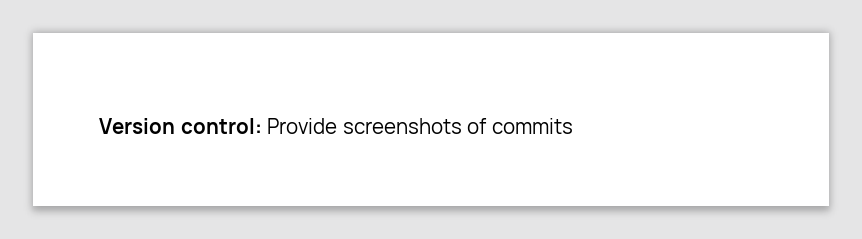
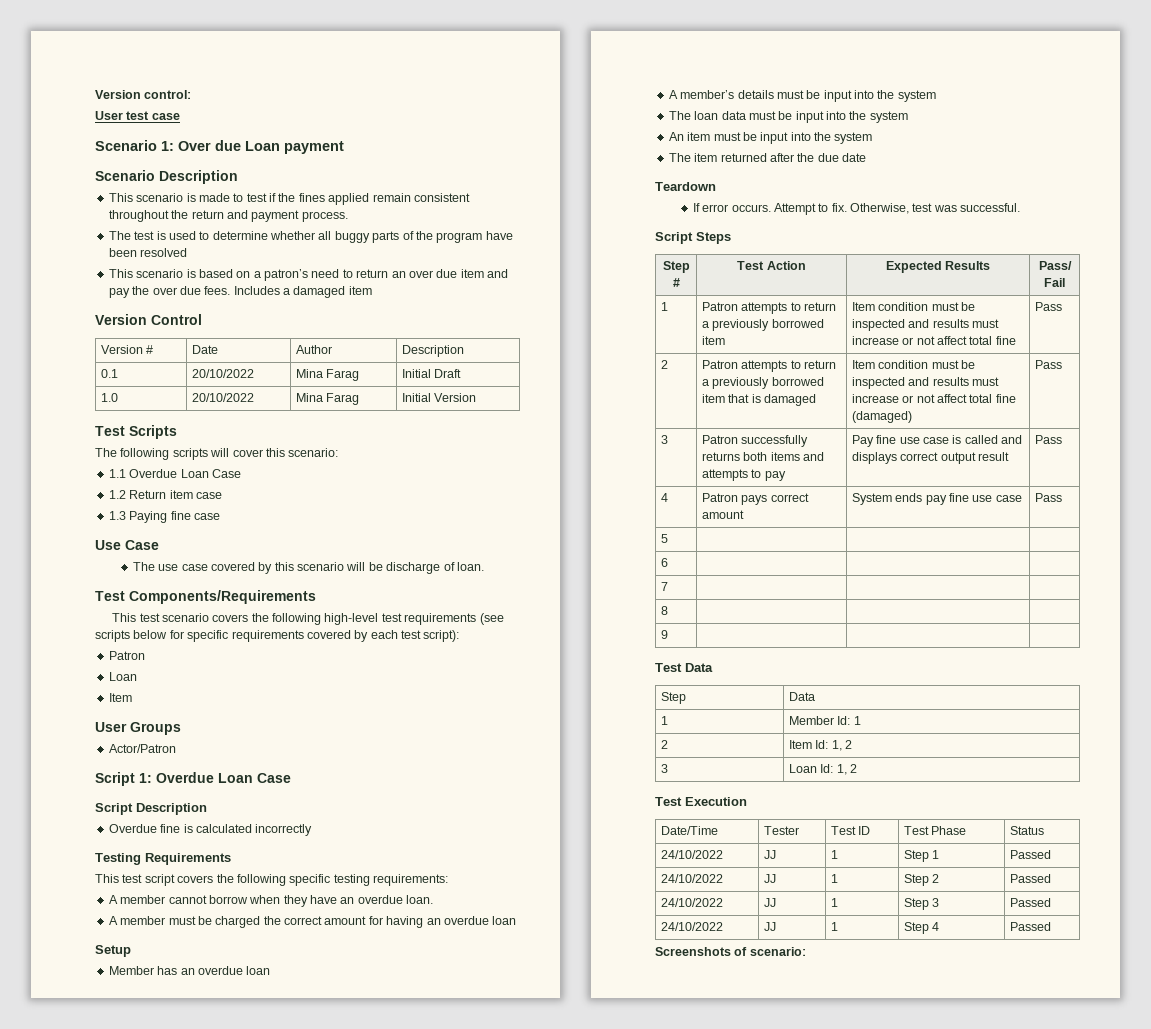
[267,118,573,134] Provide screenshots of commits -> [95,111,180,120] [95,140,344,154] [95,170,238,184] [108,193,470,205] [108,210,348,222] [108,231,513,243] [108,248,188,257] [108,269,508,281] [108,286,372,298] [95,314,202,325] [100,345,154,354] [191,345,218,354] [295,345,332,354] [401,345,464,357] [100,369,118,378] [191,369,254,378] [295,369,360,381] [401,369,462,378] [100,393,118,402] [191,393,254,402] [295,393,360,405] [401,393,477,402] [95,425,177,439] [95,448,339,460] [108,469,241,478] [108,490,222,499] [108,511,220,523] [95,540,159,550] [132,562,484,574] [95,590,316,604] [112,613,504,625] [95,630,460,642] [108,651,145,660] [108,672,137,681] [108,693,132,702] [95,722,181,735] [108,744,176,753] [95,772,291,786] [95,803,207,815] [108,824,313,836] [95,853,231,865] [95,874,448,886] [108,895,434,907] [108,916,517,928] [95,945,131,957] [108,966,271,975] [668,90,936,102] [668,111,908,123] [668,132,873,144] [668,153,866,162] [655,182,716,191] [692,203,1021,215] [655,232,731,244] [662,261,690,273] [672,278,680,287] [737,261,806,270] [885,261,991,273] [1038,261,1072,270] [1044,278,1065,287] [660,302,668,311] [701,302,836,314] [701,319,824,331] [701,336,725,345] [851,302,975,311] [851,319,999,331] [851,336,1016,345] [1034,302,1062,311] [660,360,668,369] [701,360,836,372] [701,377,824,389] [701,394,816,406] [851,360,975,369] [851,377,999,389] [851,394,1016,403] [851,411,912,423] [1034,360,1062,369] [660,435,668,444] [701,435,809,447] [701,452,824,461] [701,469,786,481] [851,435,1023,447] [851,452,1009,464] [1034,435,1062,444] [660,493,668,502] [701,493,809,505] [701,510,744,519] [851,493,1022,505] [1034,493,1062,502] [660,534,668,543] [660,558,668,567] [660,582,668,591] [660,606,668,615] [660,630,668,639] [655,663,713,672] [660,692,686,704] [788,692,815,701] [660,716,668,725] [788,716,861,725] [660,740,668,749] [788,740,852,751] [660,764,668,773] [788,764,857,775] [655,797,747,806] [660,826,718,835] [763,826,799,835] [830,826,871,835] [903,826,967,835] [1009,826,1044,835] [660,850,723,859] [763,850,776,859] [830,850,838,859] [903,850,940,862] [1009,850,1051,859] [660,874,723,883] [763,874,776,883] [830,874,838,883] [903,874,940,886] [1009,874,1051,883] [660,898,723,907] [763,898,776,907] [830,898,838,907] [903,898,940,910] [1009,898,1051,907] [660,922,723,931] [763,922,776,931] [830,922,838,931] [903,922,940,934] [1009,922,1051,931] [655,947,806,956] // User test case // Scenario 1: Over due Loan payment // Scenario Description // This scenario is made to test if the fines applied remain consistent throughout the return and payment process. // The test is used to determine whether all buggy parts of the program have been resolved // This scenario is based on a patron’s need to return an over due item and pay the over due fees. Includes a damaged item // Version Control // Version # | Date | Author | Description // 0.1 | 20/10/2022 | Mina Farag | Initial Draft // 1.0 | 20/10/2022 | Mina Farag | Initial Version // Test Scripts // The following scripts will cover this scenario: // 1.1 Overdue Loan Case // 1.2 Return item case // 1.3 Paying fine case // Use Case // The use case covered by this scenario will be discharge of loan. // Test Components/Requirements // This test scenario covers the following high-level test requirements (see scripts below for specific requirements covered by each test script): // Patron // Loan // Item // User Groups // Actor/Patron // Script 1: Overdue Loan Case // Script Description // Overdue fine is calculated incorrectly // Testing Requirements // This test script covers the following specific testing requirements: // A member cannot borrow when they have an overdue loan. // A member must be charged the correct amount for having an overdue loan // Setup // Member has an overdue loan // A member’s details must be input into the system // The loan data must be input into the system // An item must be input into the system // The item returned after the due date // Teardown // If error occurs. Attempt to fix. Otherwise, test was successful. // Script Steps // Step # | Test Action | Expected Results | Pass/ Fail // 1 | Patron attempts to return a previously borrowed item | Item condition must be inspected and results must increase or not affect total fine | Pass // 2 | Patron attempts to return a previously borrowed item that is damaged | Item condition must be inspected and results must increase or not affect total fine (damaged) | Pass // 3 | Patron successfully returns both items and attempts to pay | Pay fine use case is called and displays correct output result | Pass // 4 | Patron pays correct amount | System ends pay fine use case | Pass // 5 | | | // 6 | | | // 7 | | | // 8 | | | // 9 | | | // Test Data // Step | Data // 1 | Member Id: 1 // 2 | Item Id: 1, 2 // 3 | Loan Id: 1, 2 // Test Execution // Date/Time | Tester | Test ID | Test Phase | Status // 24/10/2022 | JJ | 1 | Step 1 | Passed // 24/10/2022 | JJ | 1 | Step 2 | Passed // 24/10/2022 | JJ | 1 | Step 3 | Passed // 24/10/2022 | JJ | 1 | Step 4 | Passed // Screenshots of scenario:

